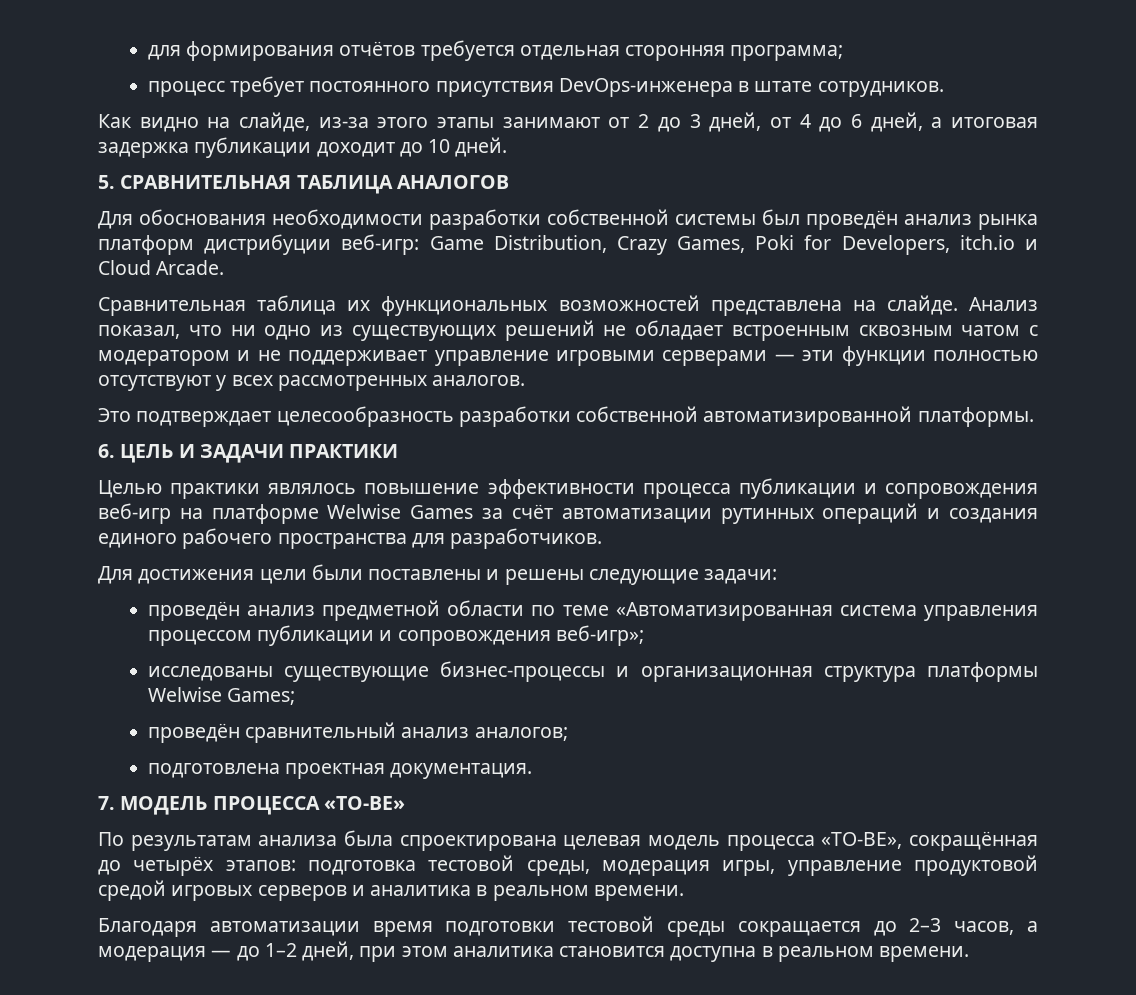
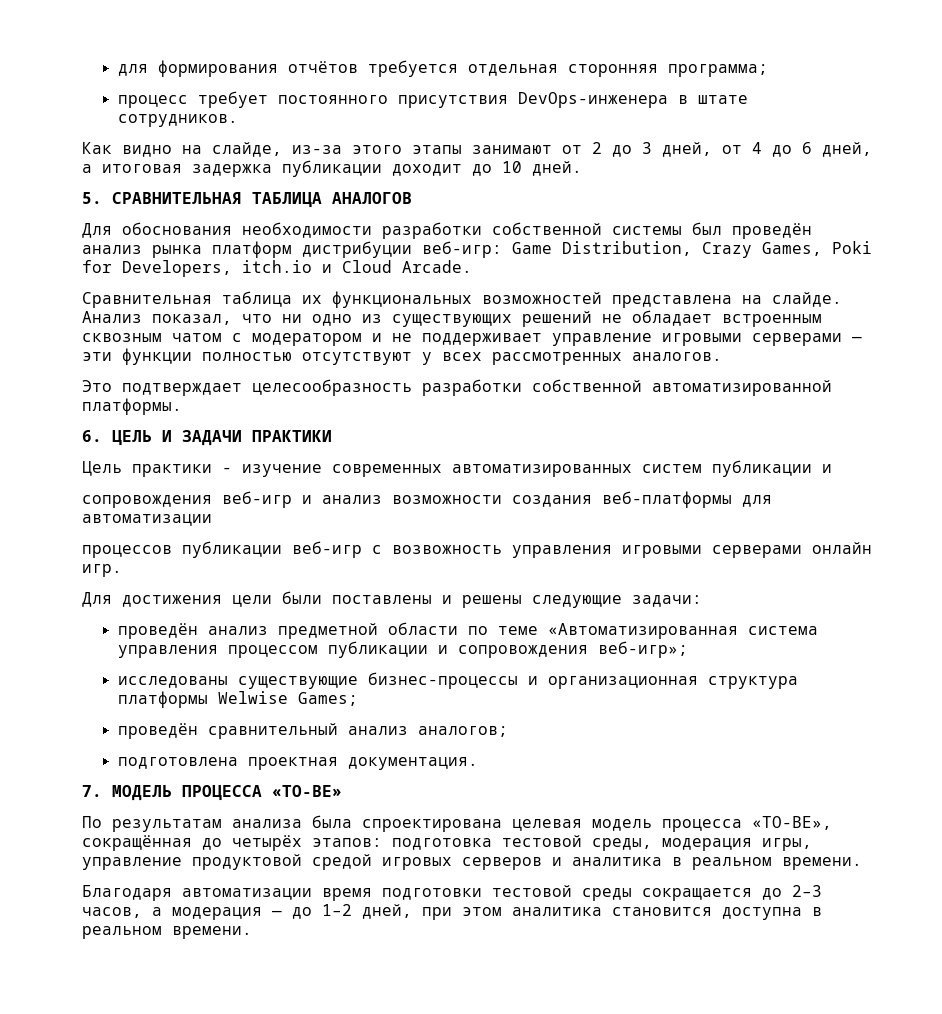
[98,478,877,499] Целью практики являлось повышение эффективности процесса публикации и -> [82,460,832,477] Цель практики - изучение современных автоматизированных систем публикации и //
[179,503,1039,524] [98,528,603,549] на платформе Welwise Games за счёт автоматизации рутинных операций и создания единого рабочего пространства для разработчиков. -> [302,491,772,508] [82,514,212,526] [82,541,872,558] [82,564,122,577] и анализ возможности создания веб-платформы для автоматизации // процессов публикации веб-игр с возвожность управления игровыми серверами онлайн игр.

